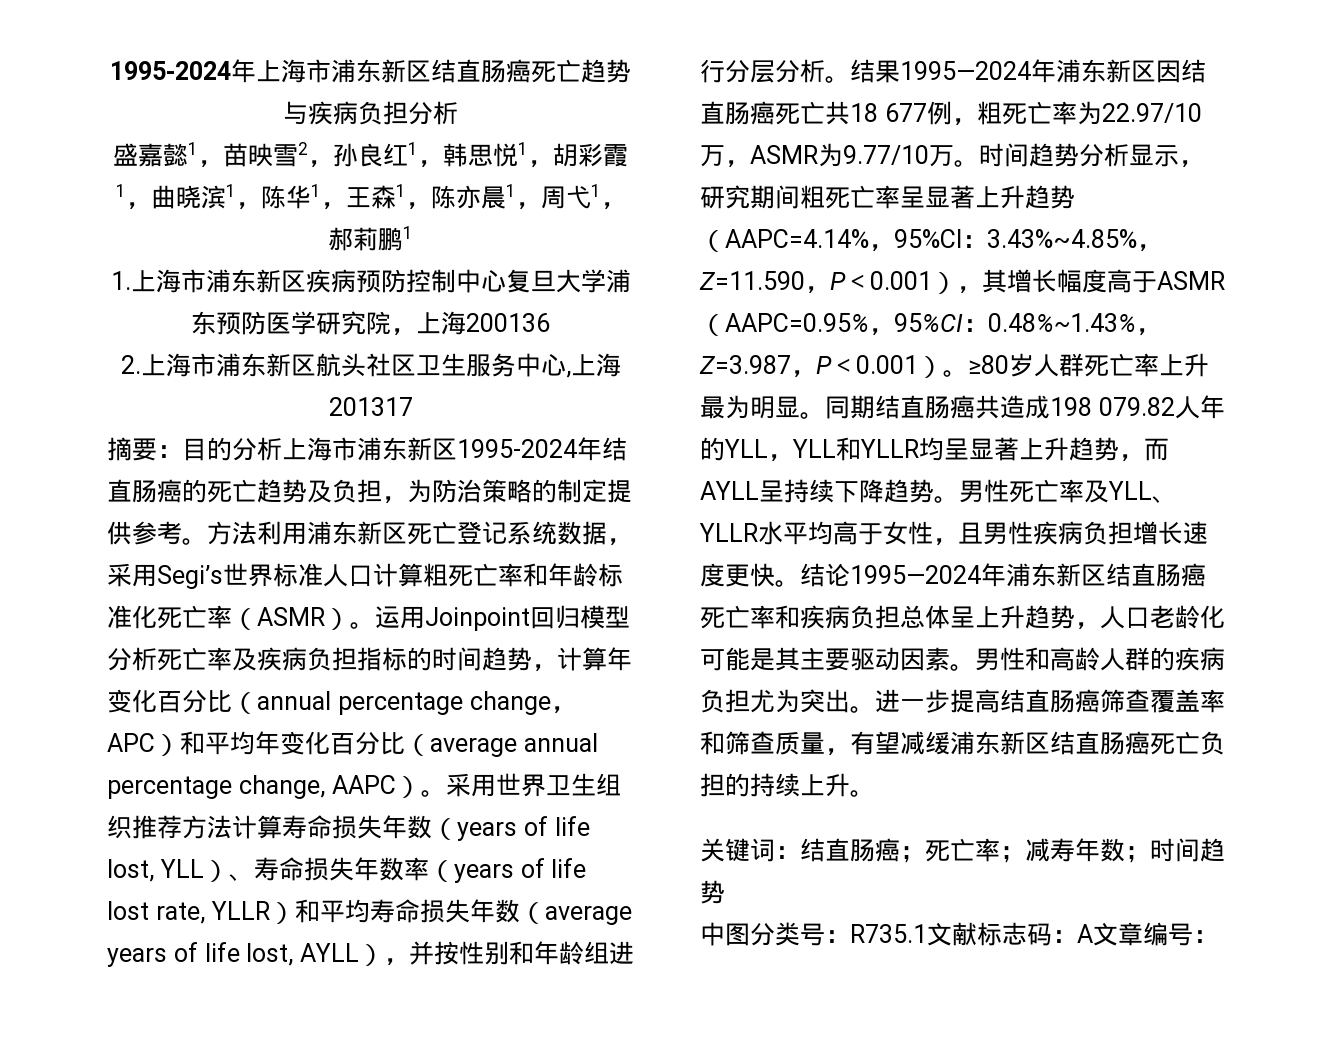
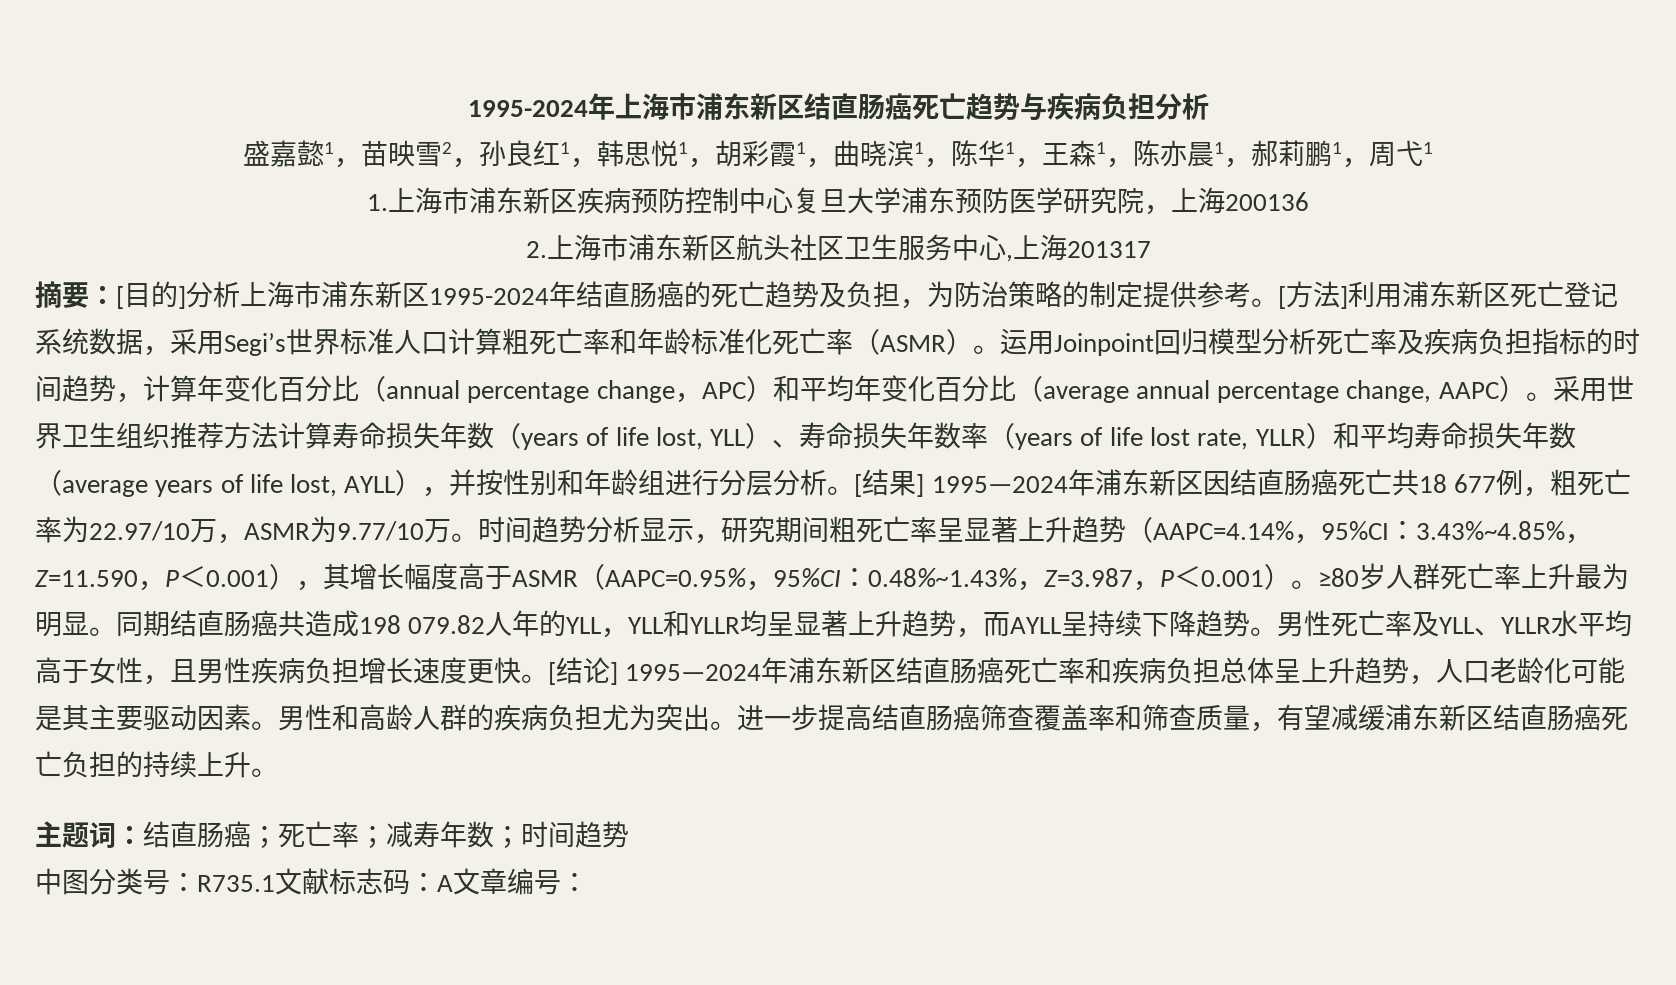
[540,184,601,209] [600,202,626,210] 周弋1， -> (1251, 163) none
(413, 232) none -> [1342,140,1433,168] ，周弋1
[182,437,232,461] 目的 -> [116,281,186,309] [目的]
[207,521,257,545] 方法 -> [1278,281,1348,309] [方法]
[850,59,900,83] 结果 -> [854,469,925,497] [结果]
[800,563,850,587] 结论 -> [548,657,618,685] [结论]
[700,838,750,862] 关键 -> [35,821,89,848] 主题

